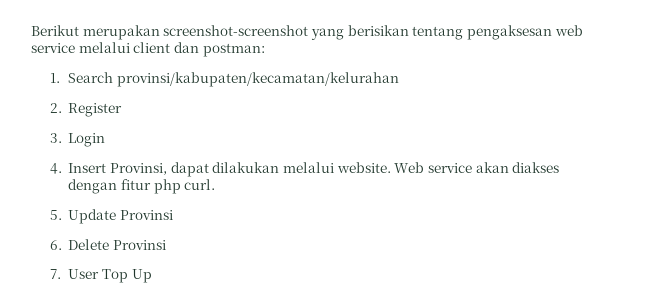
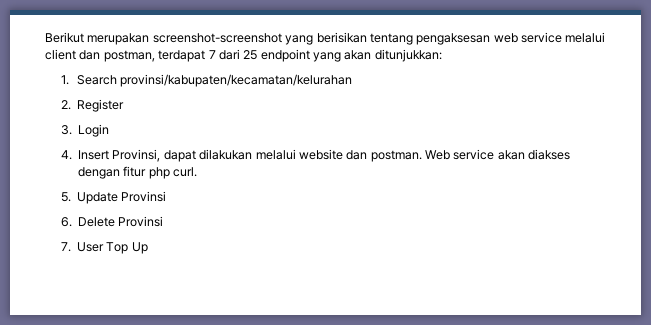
[202,43,265,57] postman: -> [103,49,442,62] postman, terdapat 7 dari 25 endpoint yang akan ditunjukkan:
[336,162,391,173] website. -> [298,149,422,162] website dan postman.

